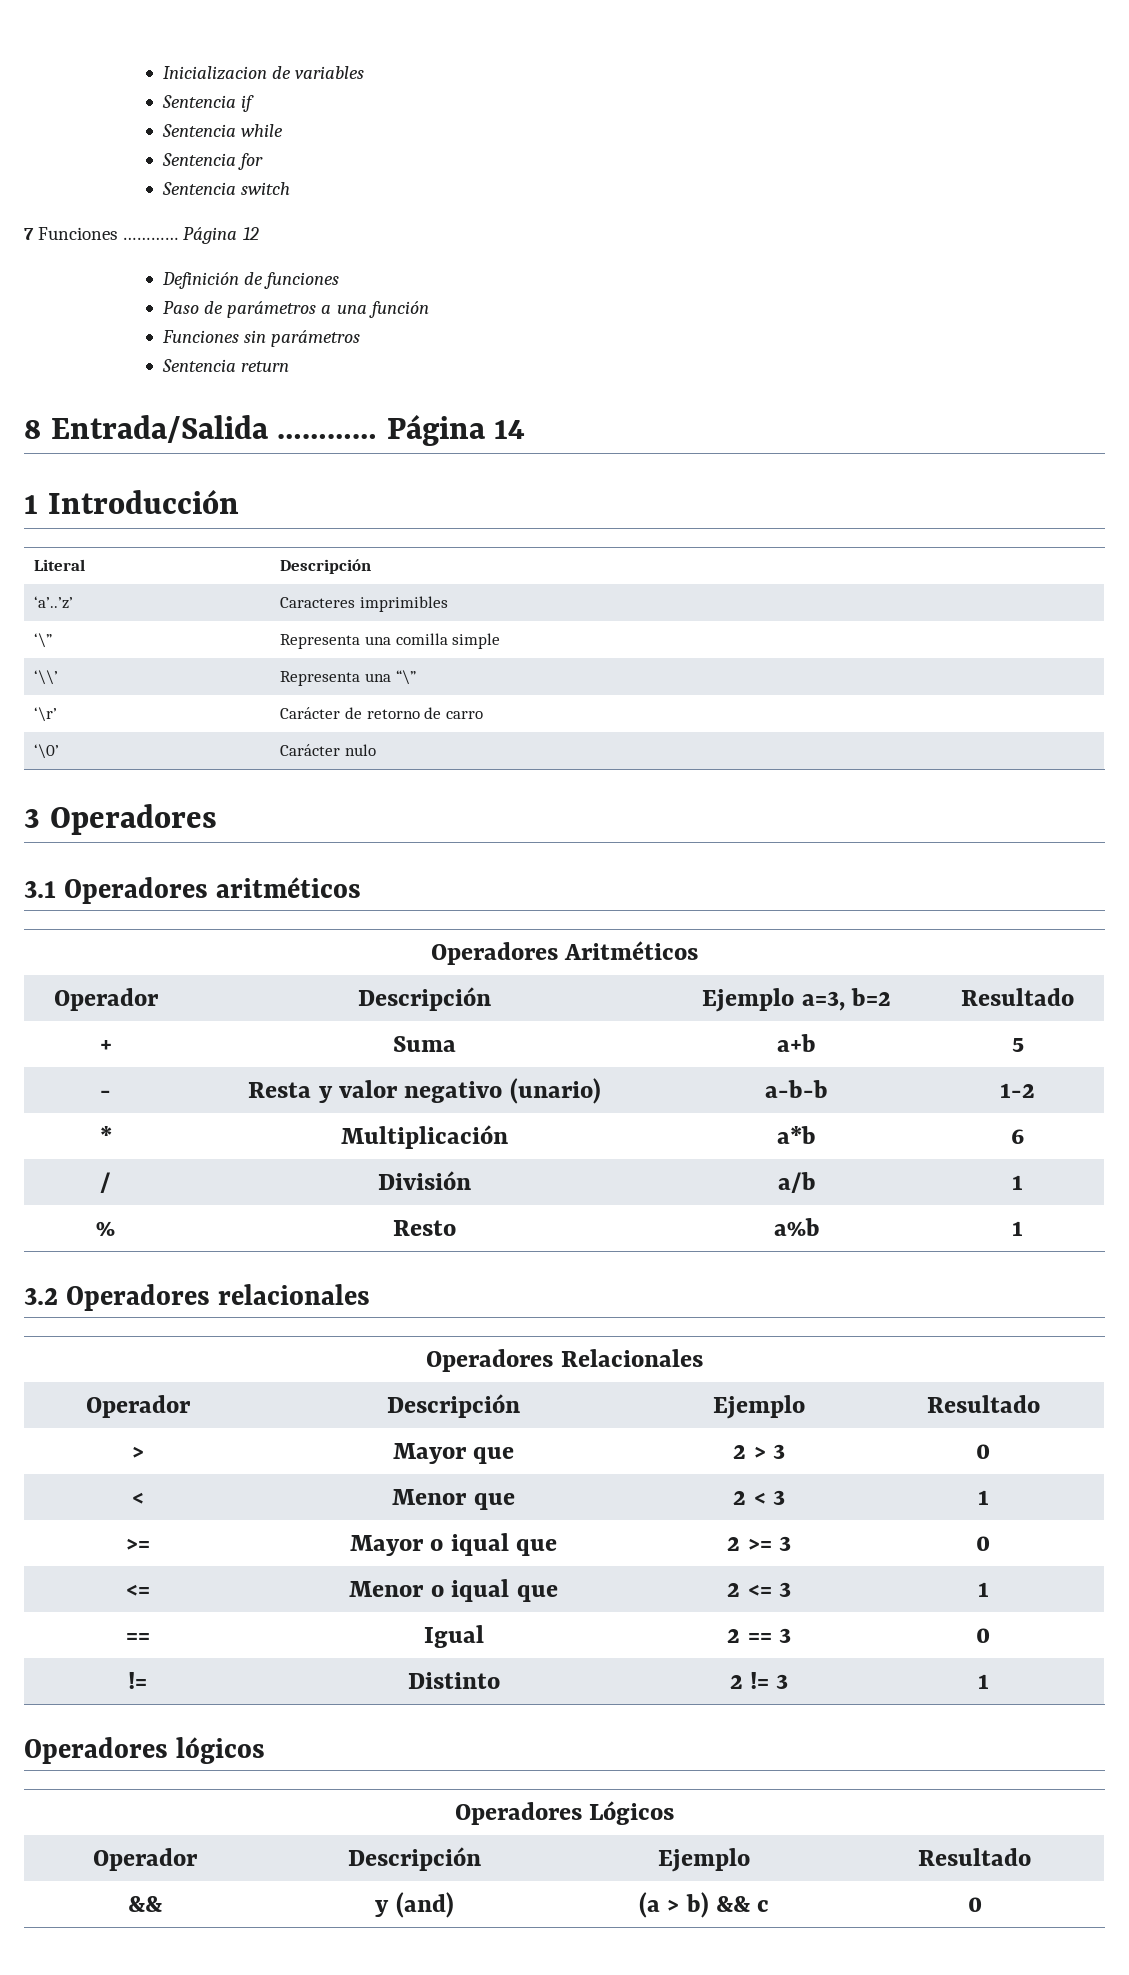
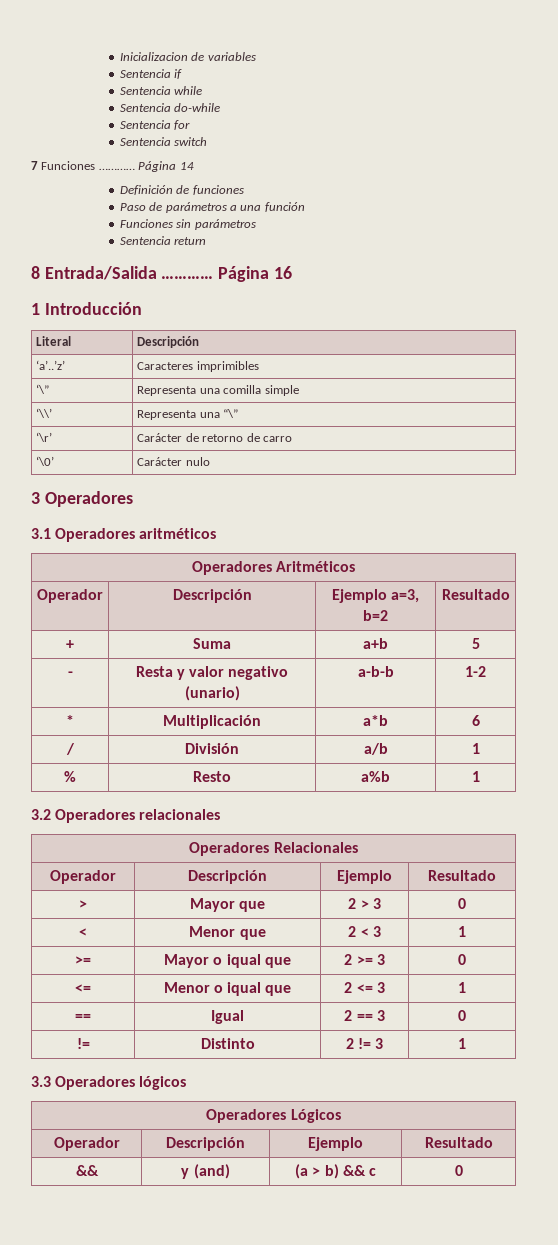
(284, 130) none -> [119,103,221,112] // Sentencia do-while
[242,227,259,240] 12 -> [179,162,194,170] 14
[494,420,526,439] 14 -> [273,266,292,279] 16
(989, 1681) none -> [31,1076,51,1087] 3.3

